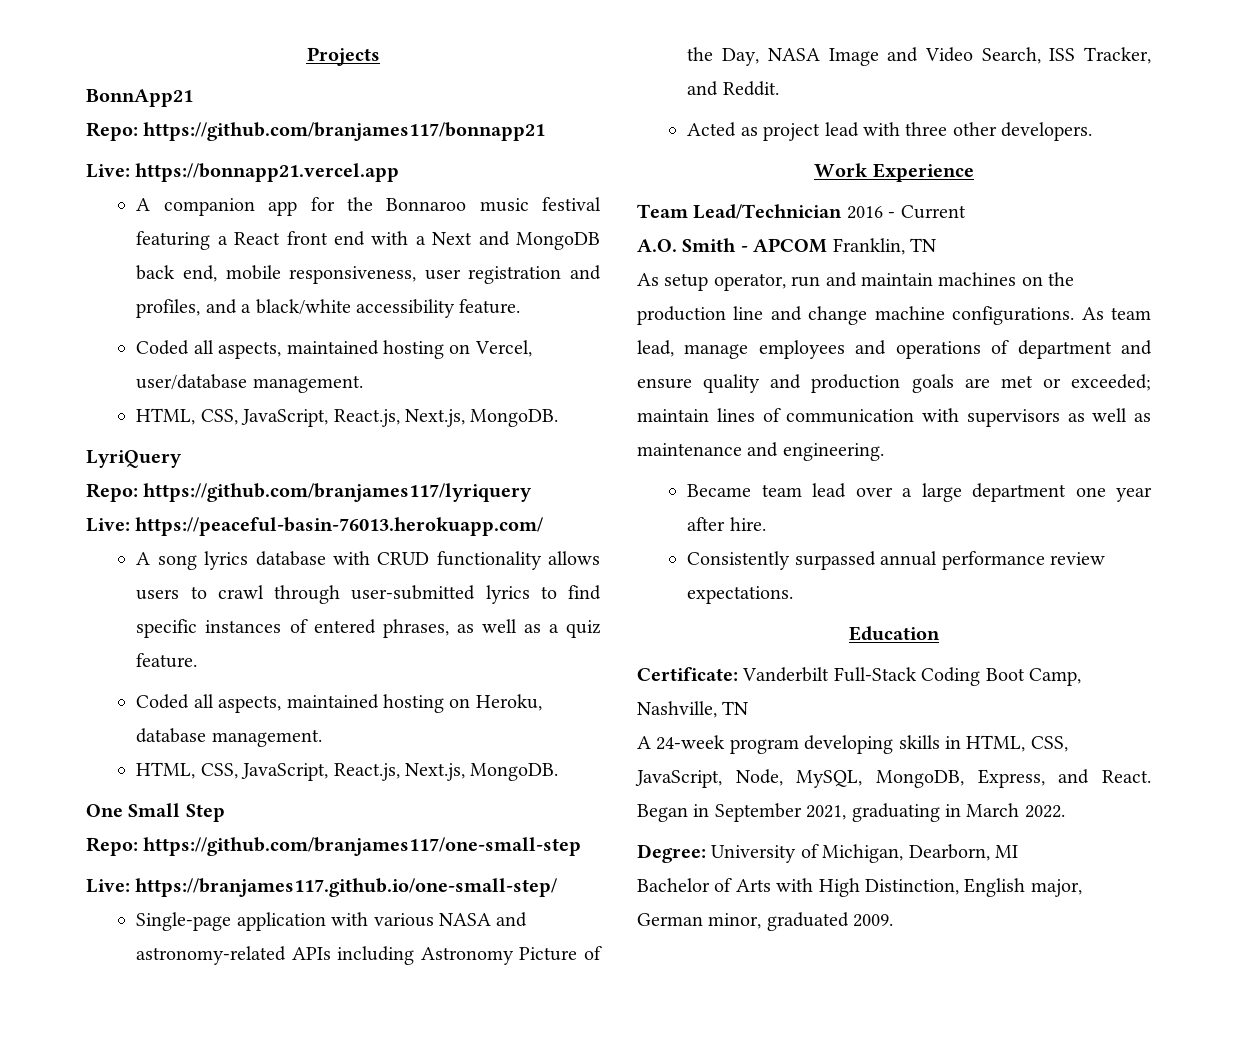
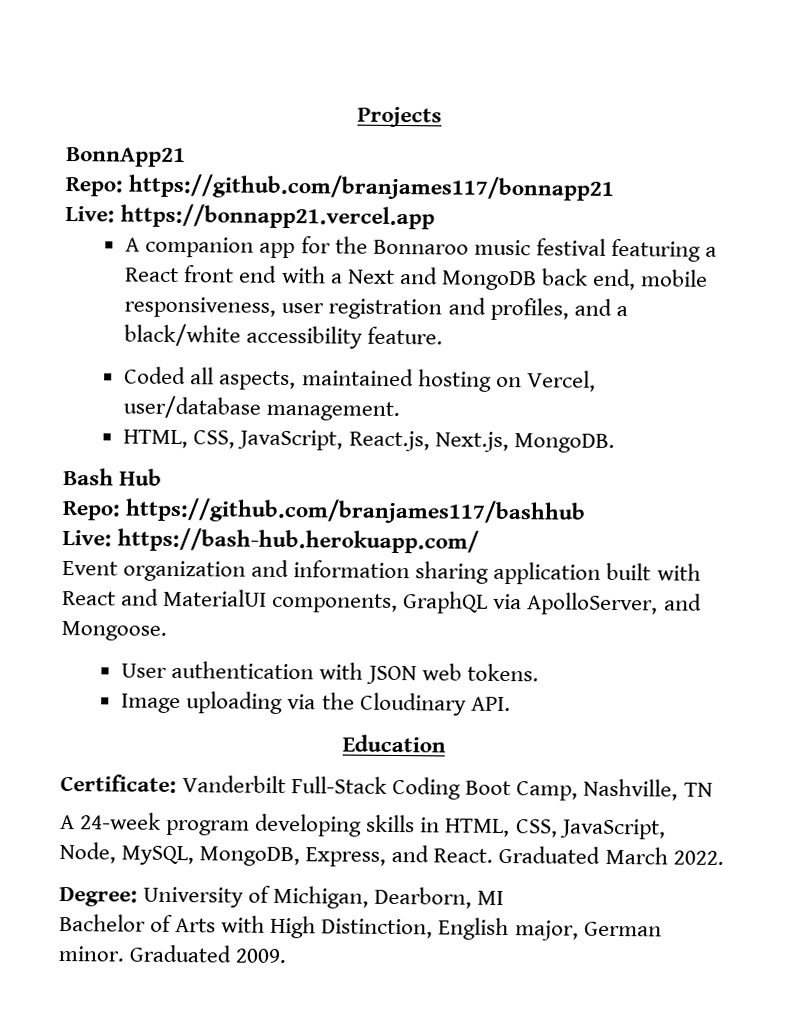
[86,450,182,468] [86,483,533,502] [86,517,545,536] [136,551,600,570] [136,585,601,604] [136,619,601,638] [136,653,198,668] [136,694,542,713] [136,728,322,747] [136,762,559,781] [86,803,225,822] [86,837,582,856] [86,878,559,897] [136,912,528,931] [136,946,602,965] [687,47,1151,66] [687,81,779,96] [687,122,1093,141] [814,163,974,182] [637,204,966,219] [637,238,936,255] [637,272,1075,291] [637,306,1151,325] [637,340,1152,359] [637,374,1151,393] [637,408,1151,427] [637,442,884,461] [687,483,1152,502] [687,517,766,531] [687,551,1106,570] [687,586,794,604] LyriQuery // Repo: https://github.com/branjames117/lyriquery // Live: https://peaceful-basin-76013.herokuapp.com/ // A song lyrics database with CRUD functionality allows users to crawl through user-submitted lyrics to find specific instances of entered phrases, as well as a quiz feature. // Coded all aspects, maintained hosting on Heroku, database management. // HTML, CSS, JavaScript, React.js, Next.js, MongoDB. // One Small Step // Repo: https://github.com/branjames117/one-small-step // Live: https://branjames117.github.io/one-small-step/ // Single-page application with various NASA and astronomy-related APIs including Astronomy Picture of the Day, NASA Image and Video Search, ISS Tracker, and Reddit. // Acted as project lead with three other developers. // Work Experience // Team Lead/Technician 2016 - Current // A.O. Smith - APCOM Franklin, TN // As setup operator, run and maintain machines on the production line and change machine configurations. As team lead, manage employees and operations of department and ensure quality and production goals are met or exceeded; maintain lines of communication with supervisors as well as maintenance and engineering. // Became team lead over a large department one year after hire. // Consistently surpassed annual performance review expectations. -> [63,467,163,486] [62,497,587,525] [62,527,480,554] [62,559,701,585] [62,588,702,616] [61,620,167,641] [121,660,539,685] [121,691,511,716] Bash Hub // Repo: https://github.com/branjames117/bashhub // Live: https://bash-hub.herokuapp.com/ // Event organization and information sharing application built with React and MaterialUI components, GraphQL via ApolloServer, and Mongoose. // User authentication with JSON web tokens. // Image uploading via the Cloudinary API.
[637,803,961,822] Began in September 2021, graduating in -> [498,845,601,864] Graduated
[708,912,849,931] minor, graduated -> [58,944,233,963] minor. Graduated

